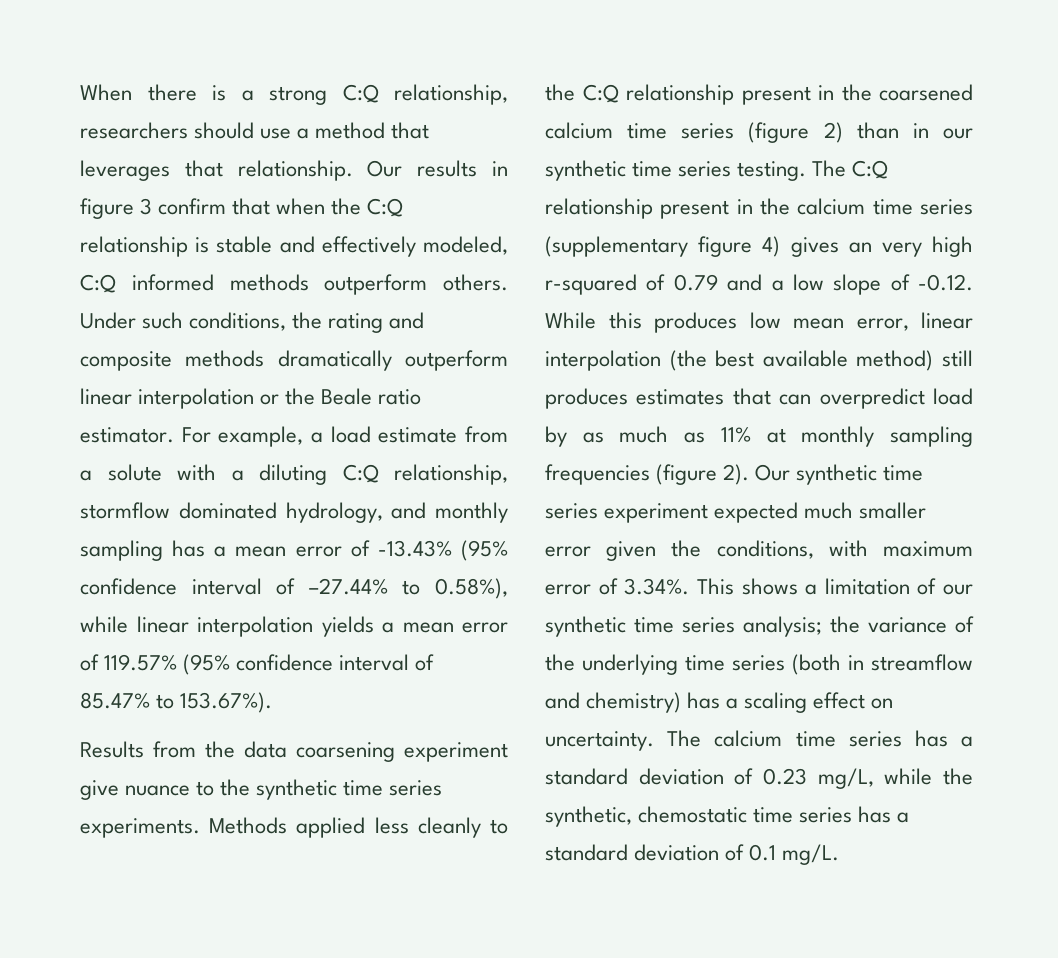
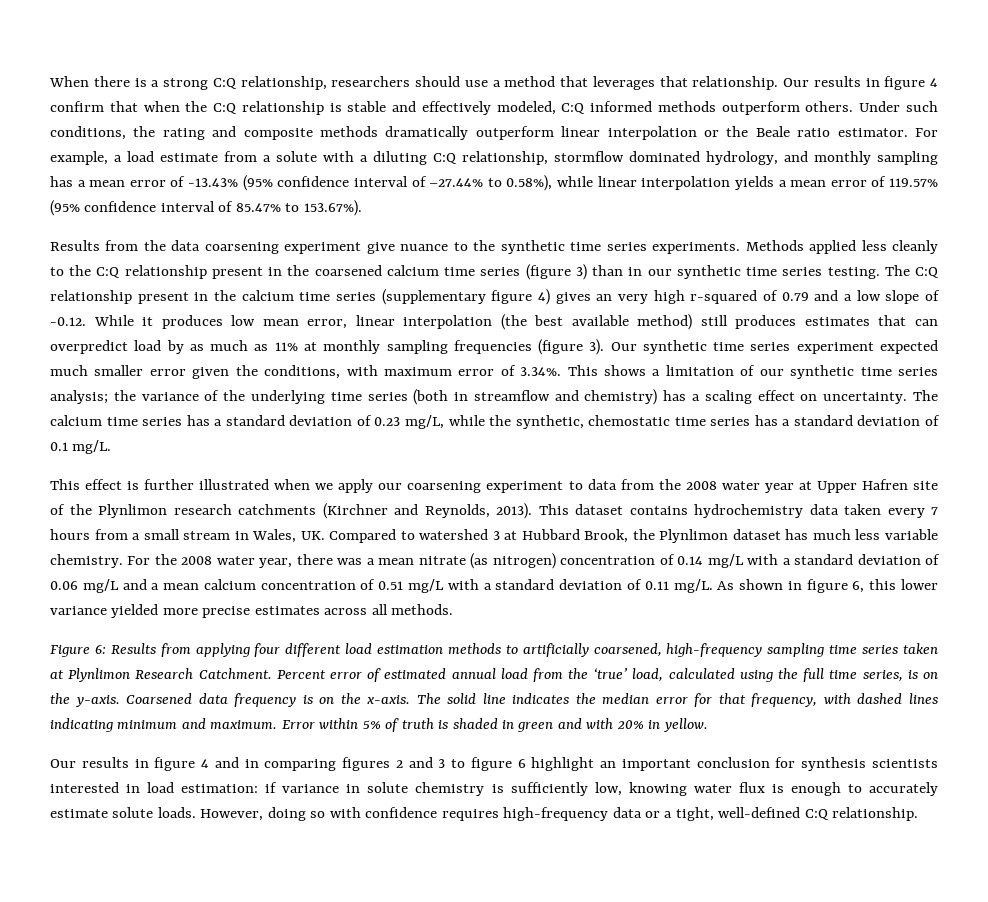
[140,198,153,215] 3 -> [930,78,938,87] 4
[823,122,843,143] 2) -> [575,264,587,280] 3)
[608,312,642,329] this -> [142,317,154,326] it
[723,464,750,485] 2). -> [589,339,605,355] 3).
(840, 854) none -> [50,479,938,493] [50,503,938,519] [50,529,938,543] [50,553,941,569] [50,579,938,593] [50,604,454,618] [50,643,938,657] [50,668,938,682] [50,693,938,707] [50,718,708,732] [50,757,939,771] [50,782,938,796] [50,807,919,821] // This effect is further illustrated when we apply our coarsening experiment to data from the 2008 water year at Upper Hafren site of the Plynlimon research catchments (Kirchner and Reynolds, 2013). This dataset contains hydrochemistry data taken every 7 hours from a small stream in Wales, UK. Compared to watershed 3 at Hubbard Brook, the Plynlimon dataset has much less variable chemistry. For the 2008 water year, there was a mean nitrate (as nitrogen) concentration of 0.14 mg/L with a standard deviation of 0.06 mg/L and a mean calcium concentration of 0.51 mg/L with a standard deviation of 0.11 mg/L. As shown in figure 6, this lower variance yielded more precise estimates across all methods. // Figure 6: Results from applying four different load estimation methods to artificially coarsened, high-frequency sampling time series taken at Plynlimon Research Catchment. Percent error of estimated annual load from the ‘true’ load, calculated using the full time series, is on the y-axis. Coarsened data frequency is on the x-axis. The solid line indicates the median error for that frequency, with dashed lines indicating minimum and maximum. Error within 5% of truth is shaded in green and with 20% in yellow. // Our results in figure 4 and in comparing figures 2 and 3 to figure 6 highlight an important conclusion for synthesis scientists interested in load estimation: if variance in solute chemistry is sufficiently low, knowing water flux is enough to accurately estimate solute loads. However, doing so with confidence requires high-frequency data or a tight, well-defined C:Q relationship.

